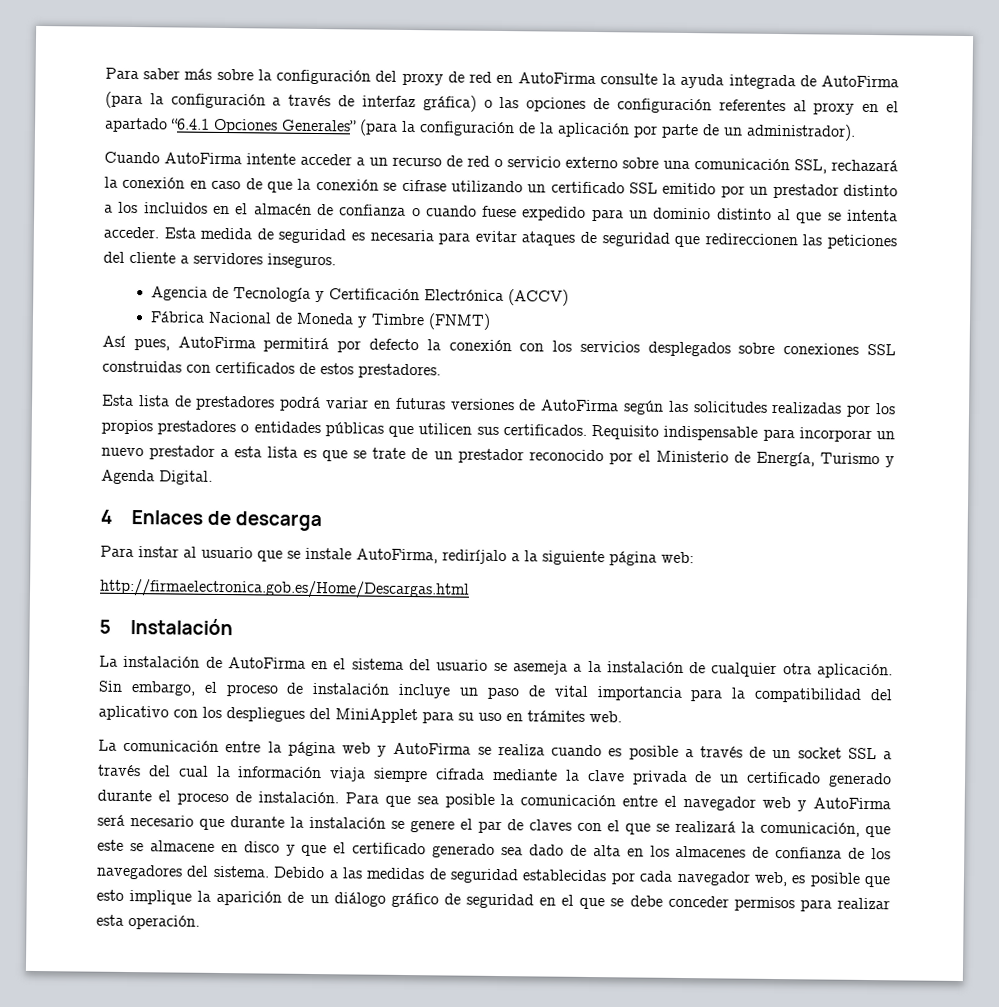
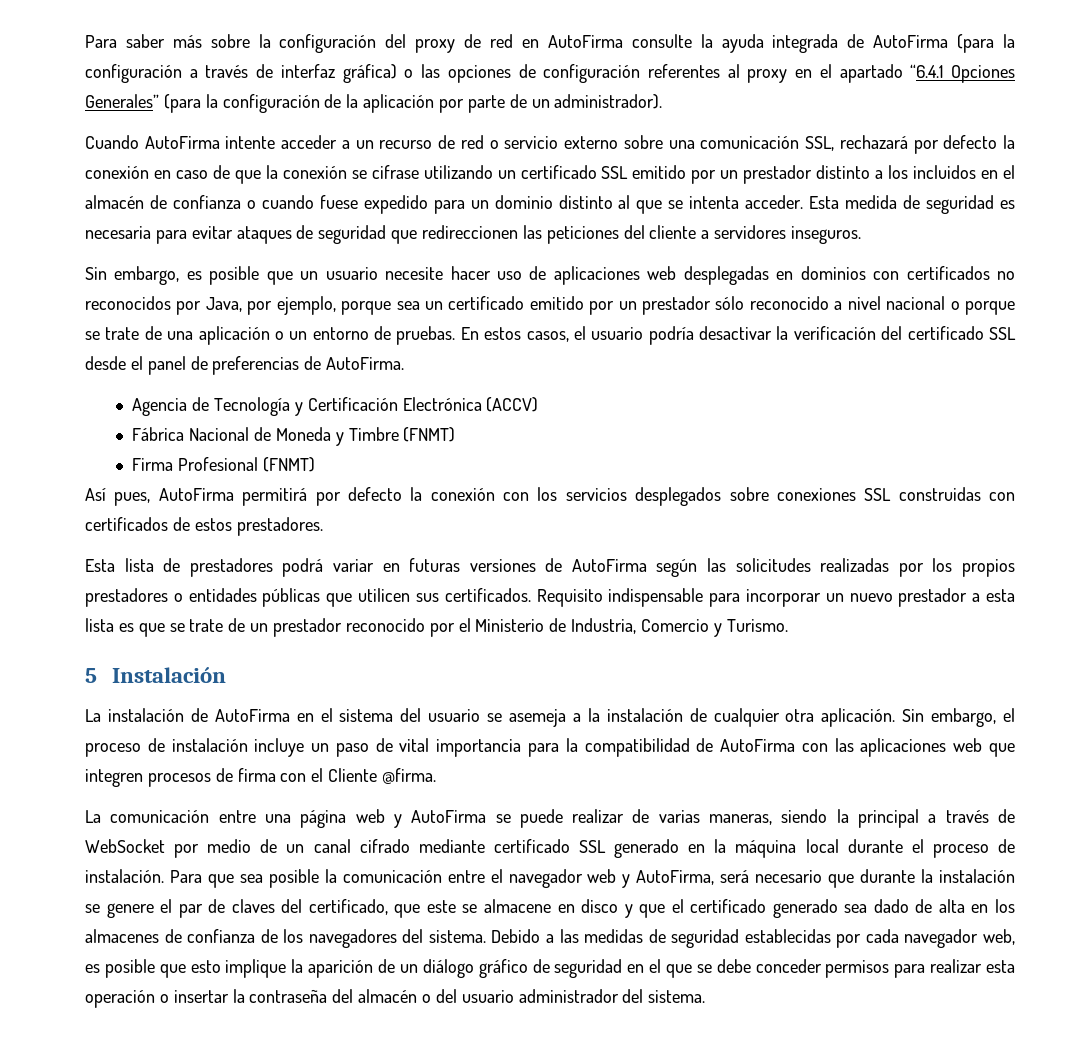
(898, 165) none -> [913,135,998,154] por defecto
(336, 261) none -> [85,266,1016,285] [85,296,1016,315] [85,326,1017,345] [85,356,405,375] // Sin embargo, es posible que un usuario necesite hacer uso de aplicaciones web desplegadas en dominios con certificados no reconocidos por Java, por ejemplo, porque sea un certificado emitido por un prestador sólo reconocido a nivel nacional o porque se trate de una aplicación o un entorno de pruebas. En estos casos, el usuario podría desactivar la verificación del certificado SSL desde el panel de preferencias de AutoFirma.
(492, 321) none -> [132,457,315,472] // Firma Profesional (FNMT)
[755,451,895,468] [101,469,213,485] [100,509,323,532] [100,545,694,566] [99,578,470,600] Energía, Turismo y Agenda Digital. // 4 Enlaces de descarga // Para instar al usuario que se instale AutoFirma, rediríjalo a la siguiente página web: // http://firmaelectronica.gob.es/Home/Descargas.html -> [571,618,788,637] Industria, Comercio y Turismo.
[870,689,894,701] [98,705,622,724] del aplicativo con los despliegues del MiniApplet para su uso en trámites web. -> [696,738,1016,757] [85,768,437,787] de AutoFirma con las aplicaciones web que integren procesos de firma con el Cliente @firma.
[267,741,282,753] la -> [264,814,291,823] una
[497,743,893,760] [98,764,893,788] realiza cuando es posible a través de un socket SSL a través del cual la información viaja siempre cifrada mediante la clave privada de un certificado generado -> [519,809,1015,828] [85,839,839,858] puede realizar de varias maneras, siendo la principal a través de WebSocket por medio de un canal cifrado mediante certificado SSL generado en la máquina local
[813,797,891,810] AutoFirma -> [636,870,715,885] AutoFirma,
[577,820,860,837] con el que se realizará la comunicación, -> [281,899,388,915] del certificado,
[128,915,200,930] operación. -> [85,989,706,1008] operación o insertar la contraseña del almacén o del usuario administrador del sistema.

